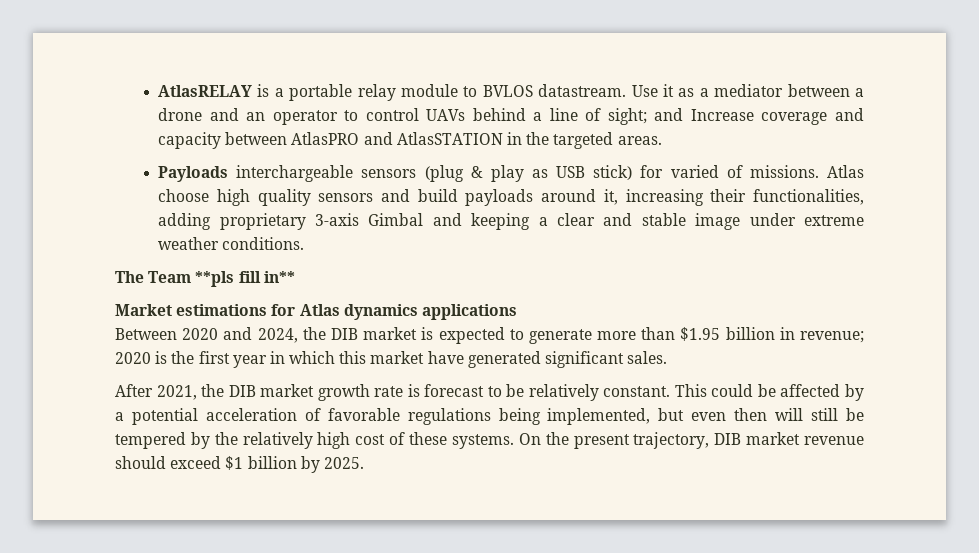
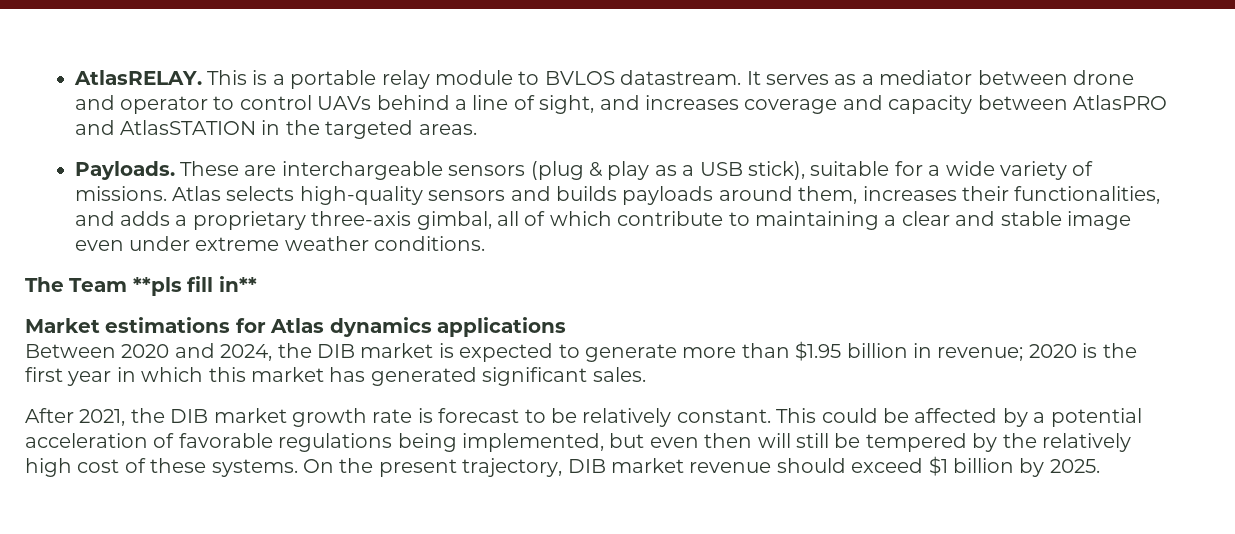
[158,85,253,97] AtlasRELAY -> [73,70,247,85] AtlasRELAY. This
[631,84,675,97] Use it -> [746,71,829,85] It serves
[854,88,864,97] a -> (1068, 77) none
[246,112,266,121] an -> (115, 102) none
[607,108,754,125] sight; and Increase -> [539,95,739,114] sight, and increases
[158,166,229,182] Payloads -> [74,161,277,180] Payloads. These are
[556,165,864,180] [158,189,311,206] USB stick) for varied of missions. Atlas choose high quality -> [682,161,1094,180] [74,186,423,205] a USB stick), suitable for a wide variety of missions. Atlas selects high-quality
[417,189,458,202] build -> [555,186,617,201] builds
[603,189,864,206] [158,213,531,230] it, increasing their functionalities, adding proprietary 3-axis Gimbal and keeping -> [798,186,1161,204] [74,211,879,230] them, increases their functionalities, and adds a proprietary three-axis gimbal, all of which contribute to maintaining
(741, 221) none -> [74,240,124,251] even
[427,351,464,364] have -> [329,367,366,382] has

